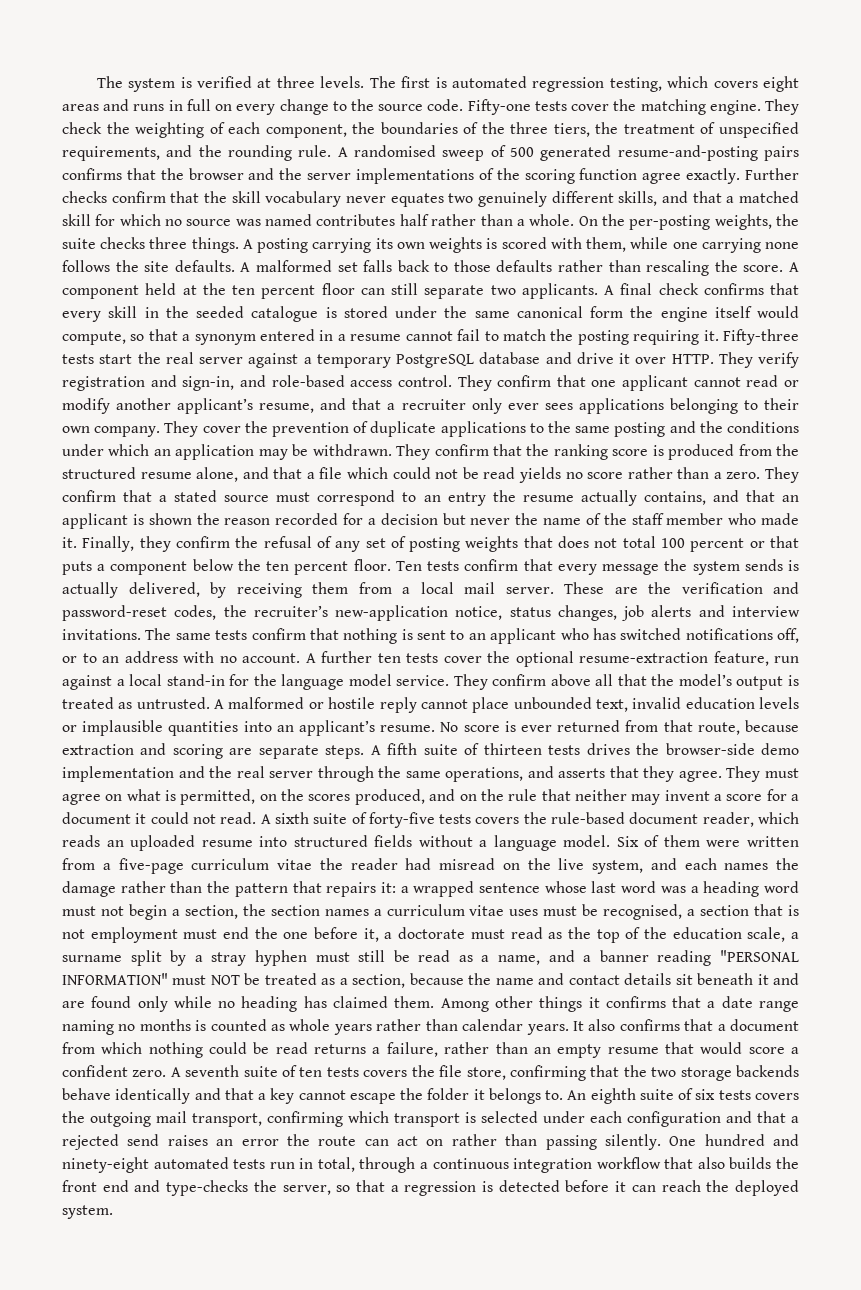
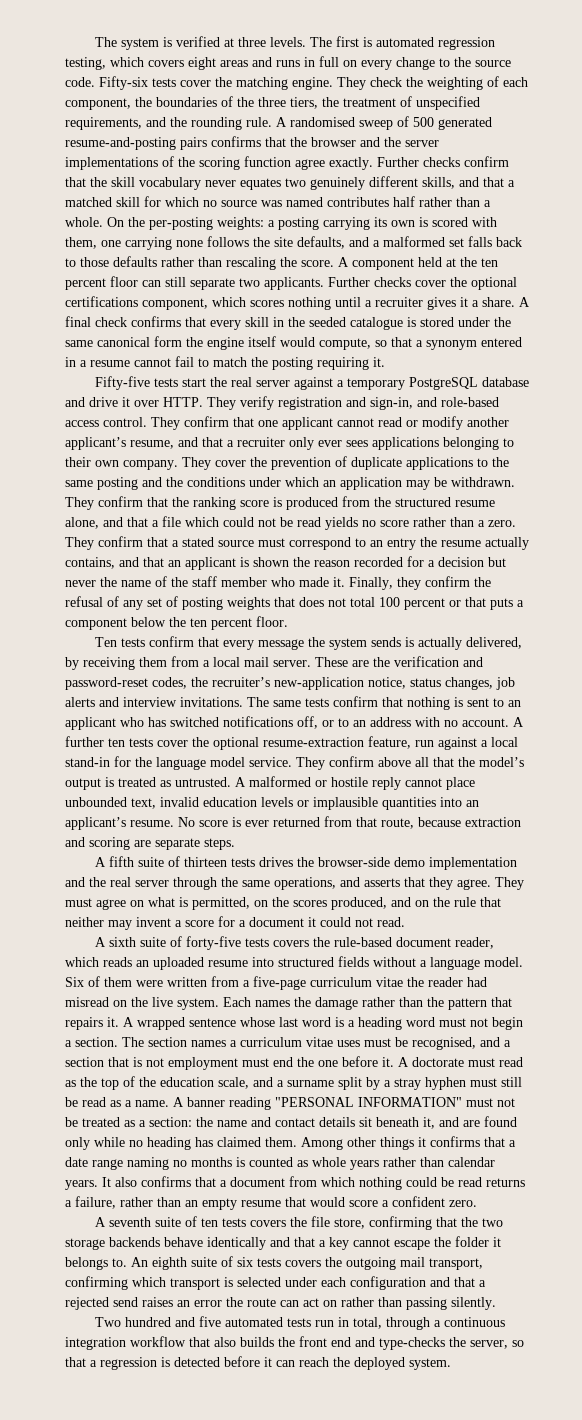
[467,99,531,115] Fifty-one -> [99,76,148,90] Fifty-six
[714,214,800,230] [62,237,253,253] weights, the suite checks three things. A -> [217,217,275,230] weights: a
[429,237,483,253] weights -> (415, 223) none
[630,237,669,249] while -> (97, 243) none
[174,260,251,272] defaults. A -> [297,236,380,249] defaults, and a
(598, 291) none -> [328,277,517,290] [65,296,515,310] Further checks cover the optional certifications component, which scores nothing until a recruiter gives it a share.
[723,329,799,345] Fifty-three -> [94,376,150,390] // Fifty-five
(391, 565) none -> (288, 621) //
(365, 752) none -> (235, 844) //
(257, 818) none -> (405, 922) //
[592,858,717,874] system, and each -> [177,997,251,1010] system. Each
[380,882,409,893] it: a -> [107,1017,134,1027] it. A
[660,886,686,893] was -> [335,1017,344,1027] is
[184,904,266,919] section, the -> [75,1037,144,1047] section. The
(683, 912) none -> [480,1037,500,1047] and
[363,928,393,942] it, a -> [382,1057,409,1067] it. A
(786, 934) none -> [253,1077,273,1087] and
[498,950,592,965] name, and a -> [135,1097,184,1107] name. A
[210,975,240,985] NOT -> [497,1098,515,1107] not
[352,973,464,988] section, because -> [149,1117,192,1127] section:
[757,974,769,985] it -> [423,1117,435,1129] it,
(167, 1073) none -> (477, 1203) //
[669,1136,697,1146] One -> [94,1317,121,1327] // Two
[62,1157,149,1173] ninety-eight -> [198,1316,221,1327] five

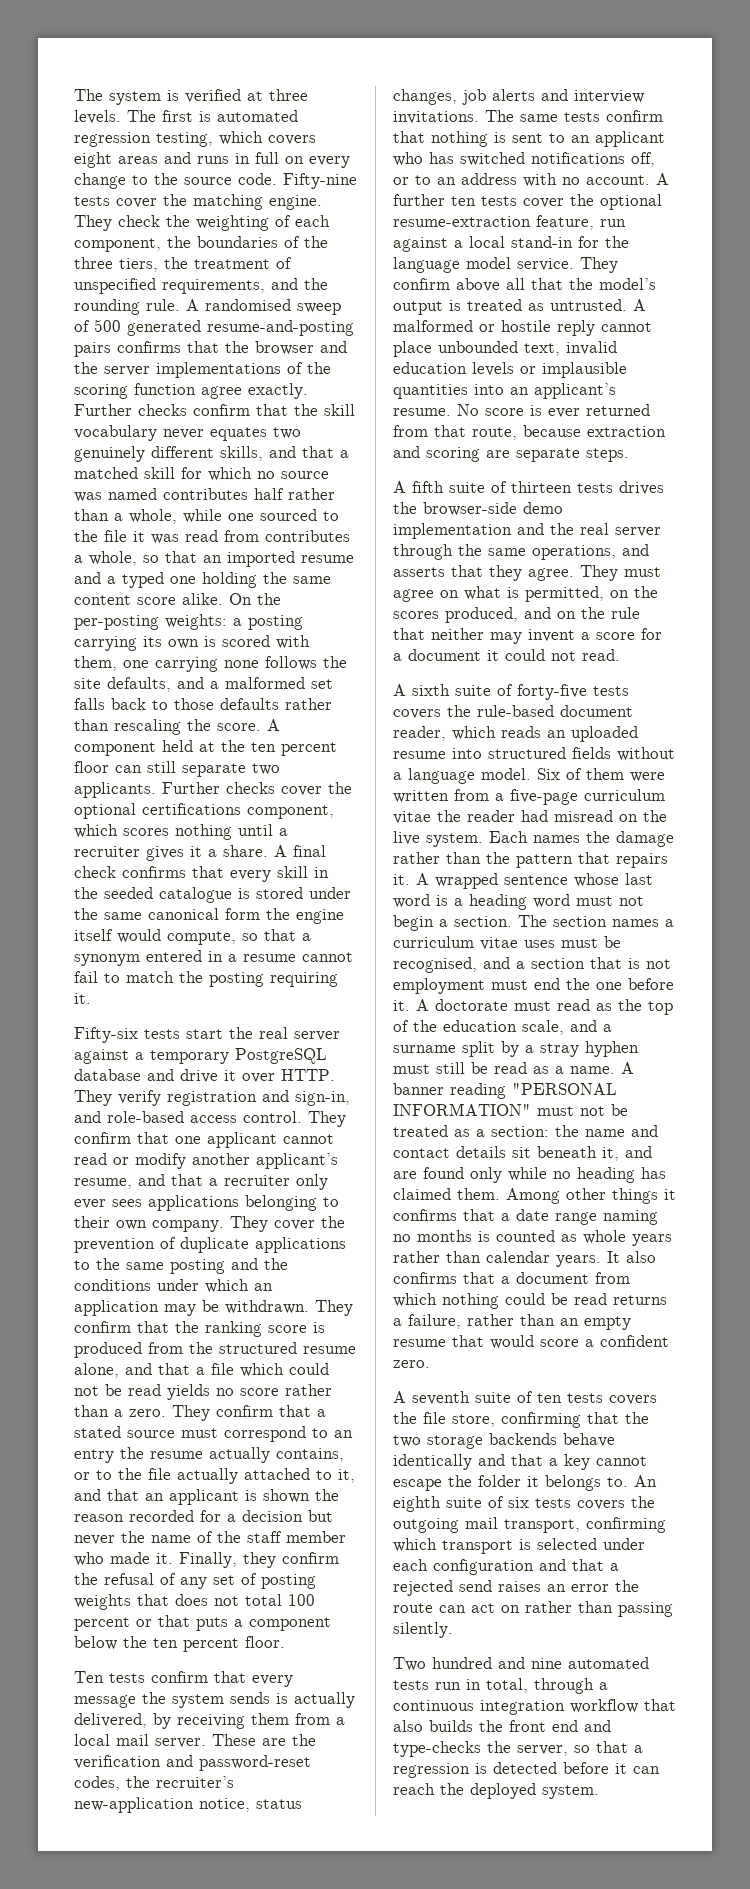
[99,76,148,90] Fifty-six -> [283,173,357,189] Fifty-nine
[65,217,103,227] whole. -> [129,509,339,524] [74,530,350,544] [74,551,354,567] [74,572,331,588] [74,593,223,605] whole, while one sourced to the file it was read from contributes a whole, so that an imported resume and a typed one holding the same content score alike.
[94,376,150,390] Fifty-five -> [74,1027,138,1043] Fifty-six
(115, 563) none -> [74,1468,355,1484] or to the file actually attached to it,
[198,1316,221,1327] five -> [531,1658,562,1669] nine

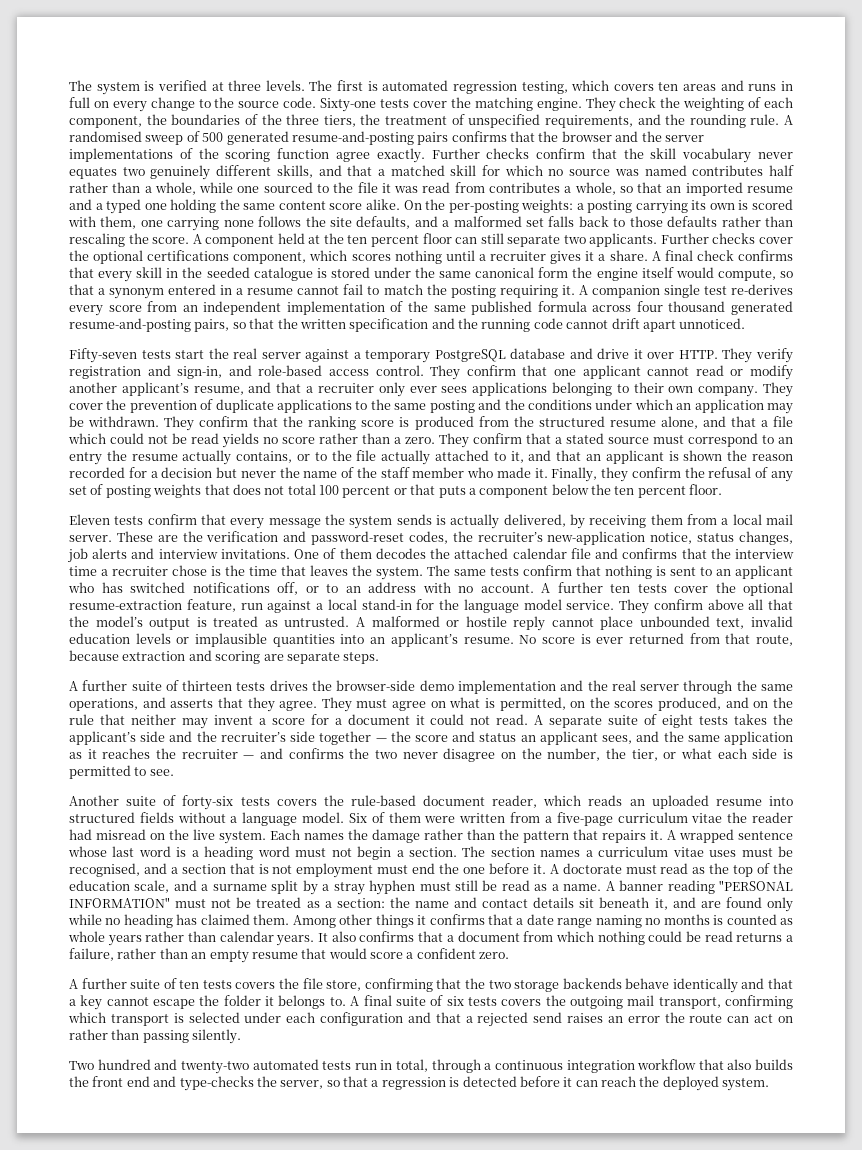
[74,152,112,168] eight -> [658,82,679,91] ten
[283,173,357,189] Fifty-nine -> [320,98,377,112] Sixty-one
[74,1027,138,1043] // Fifty-six -> [578,284,793,298] [69,301,793,316] [69,318,746,332] [69,348,137,363] A companion single test re-derives every score from an independent implementation of the same published formula across four thousand generated resume-and-posting pairs, so that the written specification and the running code cannot drift apart unnoticed. // Fifty-seven
[74,1671,104,1683] Ten -> [69,514,110,525] Eleven
(479, 117) none -> [294,548,795,559] [69,565,423,580] One of them decodes the attached calendar file and confirms that the interview time a recruiter chose is the time that leaves the system.
[412,481,444,493] fifth -> [82,680,128,691] further
[393,684,587,700] // A sixth suite of forty-five -> [534,714,794,728] [69,731,793,745] [69,748,793,762] [69,765,174,779] [69,795,234,810] A separate suite of eight tests takes the applicant’s side and the recruiter’s side together — the score and status an applicant sees, and the same application as it reaches the recruiter — and confirms the two never disagree on the number, the tier, or what each side is permitted to see. // Another suite of forty-six
[412,1391,470,1405] seventh -> [81,978,127,989] further
[634,1475,657,1487] [393,1496,441,1512] An eighth -> [350,995,392,1006] A final
[531,1658,562,1669] nine -> [180,1061,249,1074] twenty-two

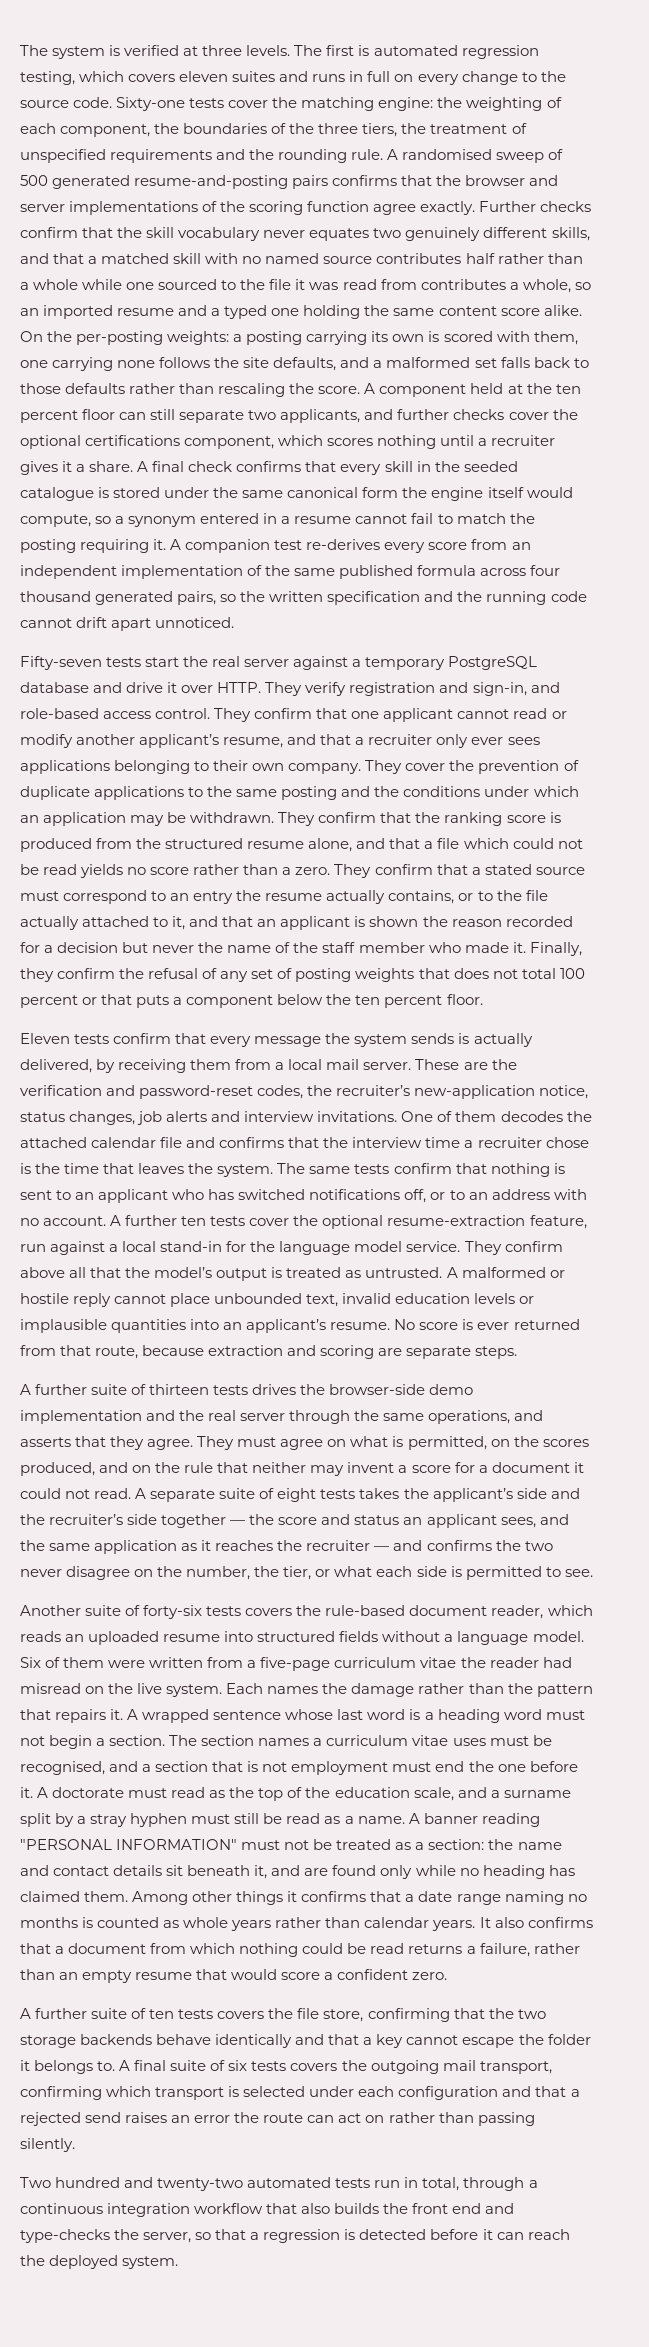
[658,82,717,91] ten areas -> [179,71,276,82] eleven suites
[536,97,657,112] engine. They check -> [378,97,434,111] engine:
[544,115,633,128] requirements, -> [110,149,213,163] requirements
[641,131,662,142] the -> (559, 180) none
[482,165,687,176] for which no source was named -> [205,253,373,264] with no named source
[154,182,196,195] whole, -> [33,279,79,290] whole
[637,182,663,193] that -> (591, 286) none
[589,233,709,247] applicants. Further -> [280,409,450,423] applicants, and further
[69,284,94,295] that -> (112, 520) none
[663,284,700,298] single -> (271, 546) none
[69,318,191,332] resume-and-posting -> (174, 598) none
[249,318,275,329] that -> (237, 598) none

